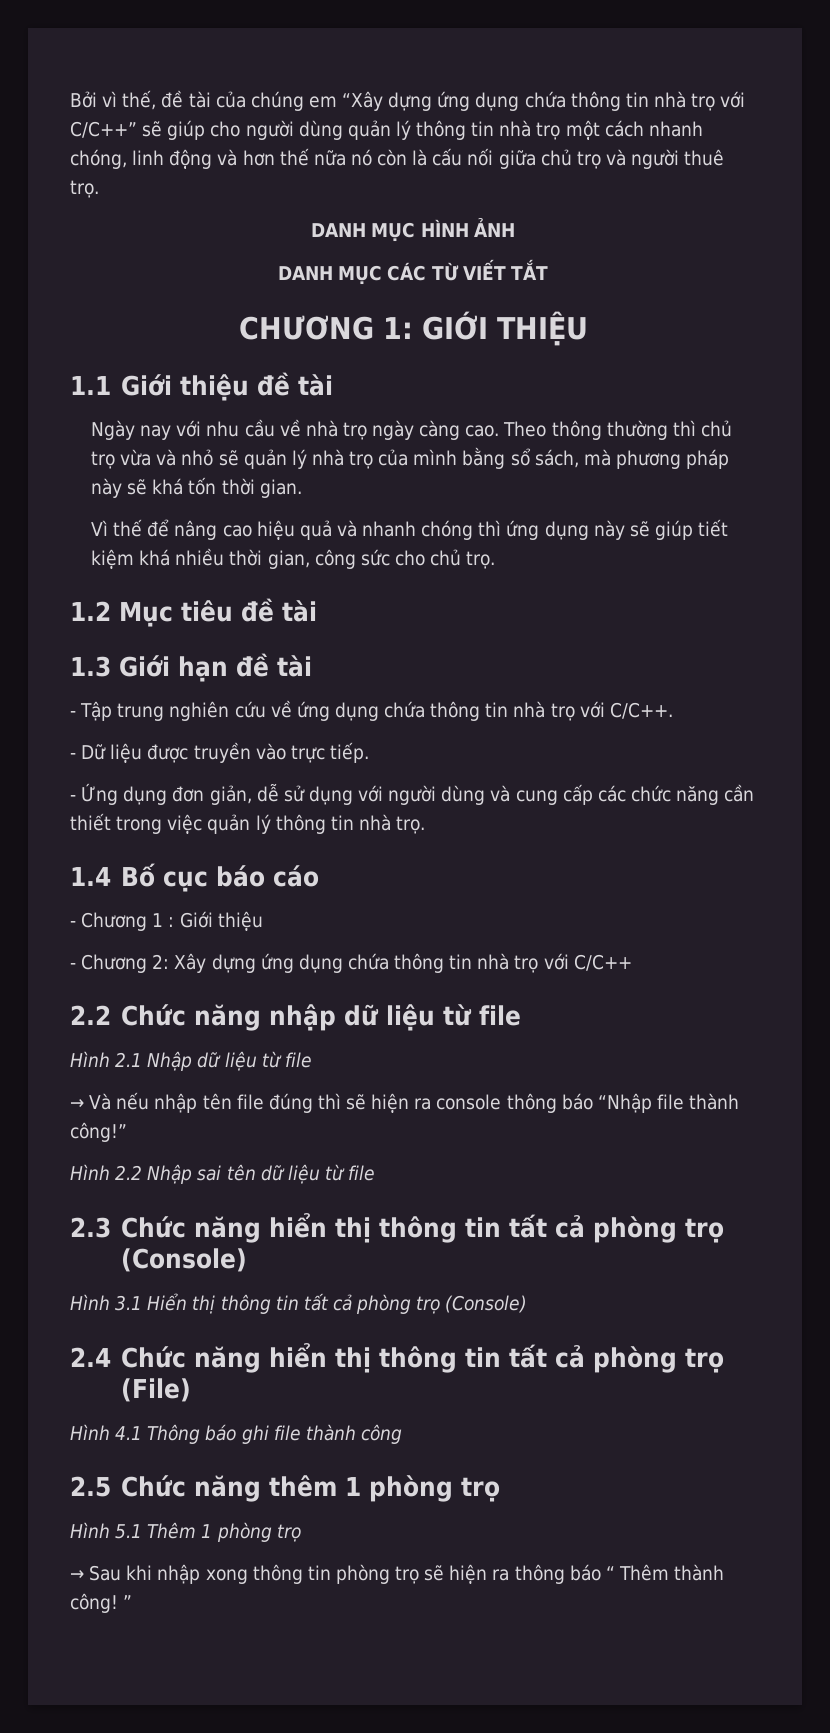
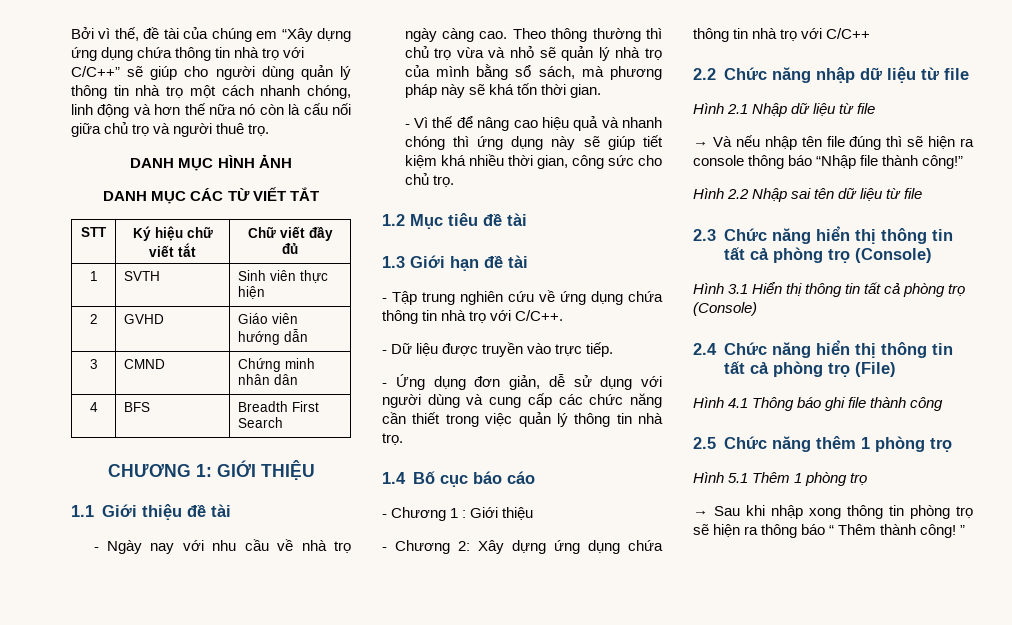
(548, 269) none -> [81,227,107,237] [132,226,213,241] [149,243,196,257] [247,226,333,241] [282,243,298,254] [89,271,98,281] [124,271,161,281] [238,270,329,283] [238,286,266,299] [89,314,98,324] [124,314,165,324] [238,313,299,324] [238,329,309,345] [89,359,98,369] [124,359,166,369] [238,358,316,372] [238,374,299,385] [89,402,98,412] [124,402,151,412] [238,401,320,412] [238,417,284,428] // STT | Ký hiệu chữ viết tắt | Chữ viết đầy đủ // 1 | SVTH | Sinh viên thực hiện // 2 | GVHD | Giáo viên hướng dẫn // 3 | CMND | Chứng minh nhân dân // 4 | BFS | Breadth First Search
(333, 385) none -> [93,547,99,551] -
(302, 488) none -> [404,124,410,128] -

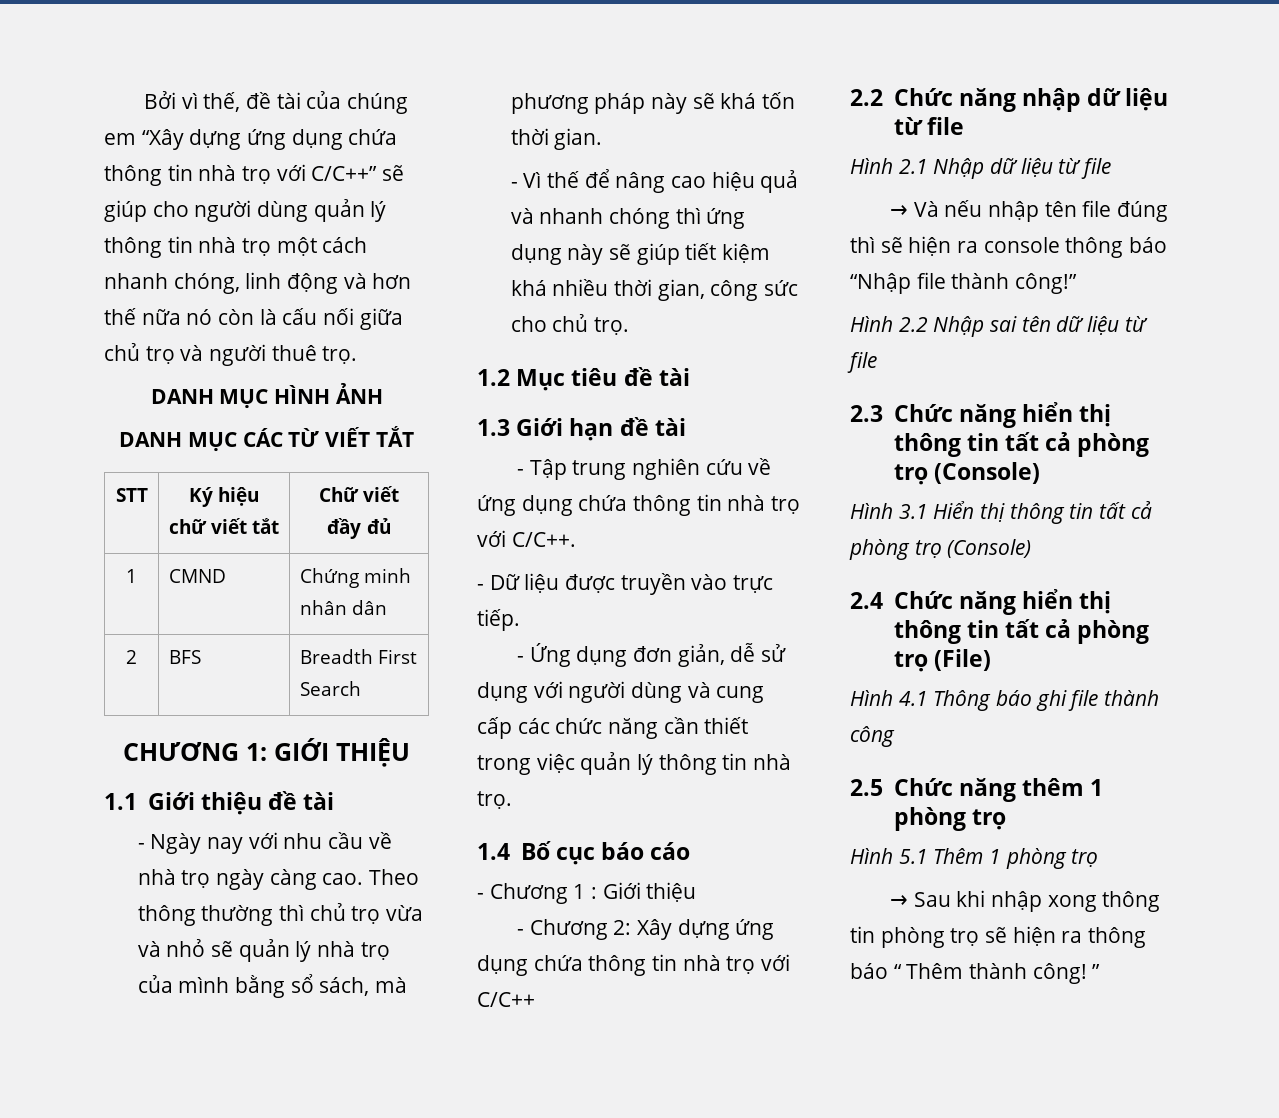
[124,271,161,281] [238,270,329,283] [238,286,266,299] [89,314,98,324] [124,314,165,324] [238,313,299,324] [238,329,309,345] [89,359,98,369] | SVTH | Sinh viên thực hiện // 2 | GVHD | Giáo viên hướng dẫn // 3 -> (137, 576) none
[89,402,98,412] 4 -> [126,650,137,664] 2

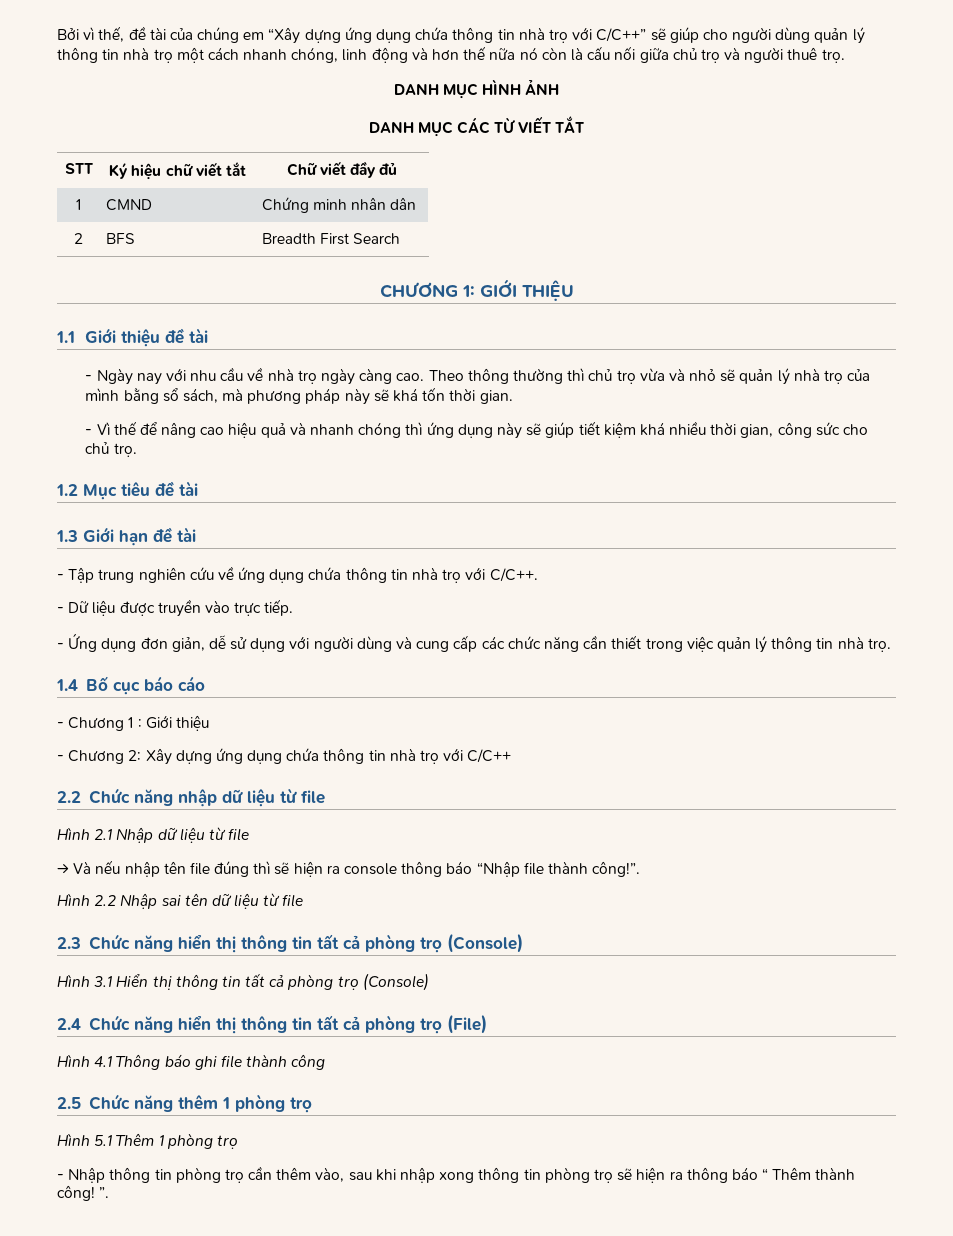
[1015,273,1078,294] công!” -> [592,861,641,877] công!”.
[890,892,951,907] → Sau -> [57,1166,372,1183] - Nhập thông tin phòng trọ cần thêm vào, sau
[1092,964,1101,979] ” -> [99,1187,110,1198] ”.

